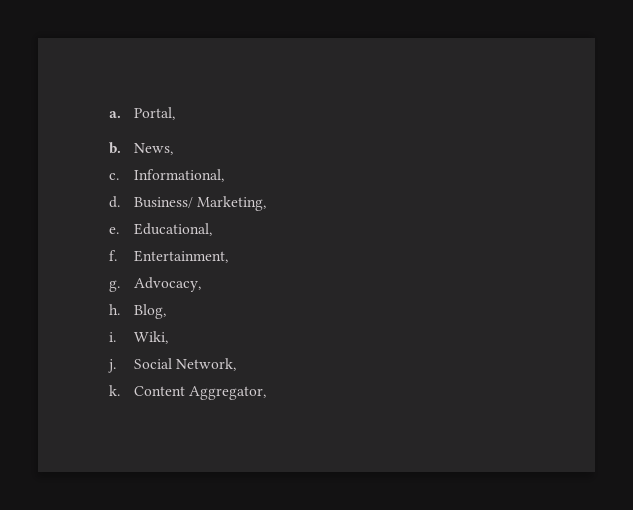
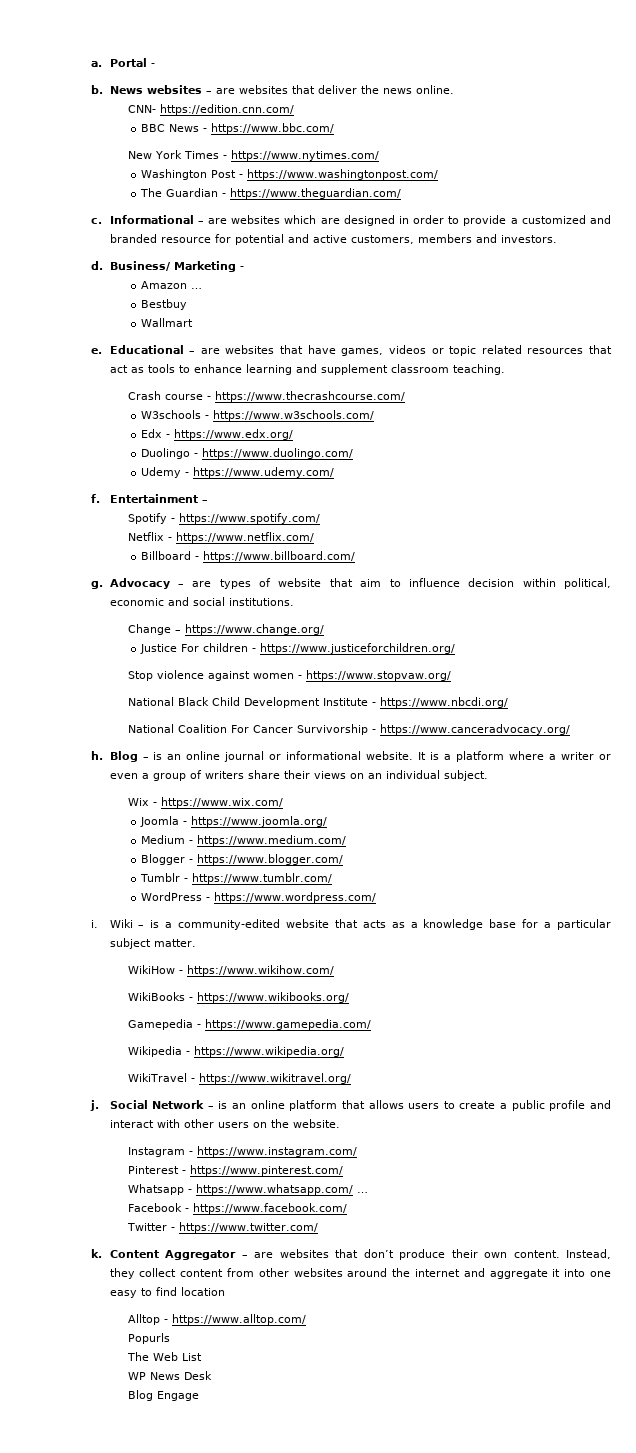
[134,107,176,120] Portal, -> [109,58,155,67] Portal -
[134,143,174,155] [109,169,225,182] [109,196,267,211] [109,223,213,236] [109,250,229,263] [109,277,202,292] [109,304,167,319] [109,331,169,344] [108,358,237,373] [109,385,267,400] News, // c. Informational, // d. Business/ Marketing, // e. Educational, // f. Entertainment, // g. Advocacy, // h. Blog, // i. Wiki, // j. Social Network, // k. Content Aggregator, -> [109,85,454,94] [128,104,295,115] [140,123,334,134] [128,150,380,161] [140,169,438,180] [139,188,401,199] [90,215,611,226] [109,234,557,245] [90,261,244,272] [140,281,202,289] [140,299,187,310] [140,318,193,327] [90,345,612,356] [109,364,505,375] [128,391,406,402] [140,410,374,421] [140,429,293,440] [140,448,353,459] [140,467,335,478] [90,494,208,503] [128,513,321,524] [128,532,315,543] [140,551,355,562] [90,578,612,589] [109,597,294,606] [128,624,325,635] [139,643,455,654] [128,670,452,681] [128,697,509,708] [128,724,571,735] [90,751,611,762] [109,770,488,781] [128,797,284,808] [139,816,327,827] [140,835,346,846] [140,854,343,865] [139,873,333,884] [140,892,376,903] [90,919,612,930] [109,938,196,949] [128,965,335,976] [128,992,350,1003] [128,1019,372,1030] [128,1046,345,1057] [128,1073,352,1084] [89,1100,612,1111] [109,1119,340,1128] [128,1146,358,1157] [128,1165,344,1176] [128,1184,369,1195] [128,1203,348,1214] [127,1222,319,1233] [90,1249,611,1260] [109,1268,612,1279] [109,1287,225,1298] [128,1314,307,1325] [128,1333,171,1344] [127,1352,203,1361] [128,1371,213,1380] [128,1390,200,1401] News websites – are websites that deliver the news online. // CNN- https://edition.cnn.com/ // BBC News - https://www.bbc.com/ // New York Times - https://www.nytimes.com/ // Washington Post - https://www.washingtonpost.com/ // The Guardian - https://www.theguardian.com/ // c. Informational – are websites which are designed in order to provide a customized and branded resource for potential and active customers, members and investors. // d. Business/ Marketing - // Amazon … // Bestbuy // Wallmart // e. Educational – are websites that have games, videos or topic related resources that act as tools to enhance learning and supplement classroom teaching. // Crash course - https://www.thecrashcourse.com/ // W3schools - https://www.w3schools.com/ // Edx - https://www.edx.org/ // Duolingo - https://www.duolingo.com/ // Udemy - https://www.udemy.com/ // f. Entertainment – // Spotify - https://www.spotify.com/ // Netflix - https://www.netflix.com/ // Billboard - https://www.billboard.com/ // g. Advocacy – are types of website that aim to influence decision within political, economic and social institutions. // Change – https://www.change.org/ // Justice For children - https://www.justiceforchildren.org/ // Stop violence against women - https://www.stopvaw.org/ // National Black Child Development Institute - https://www.nbcdi.org/ // National Coalition For Cancer Survivorship - https://www.canceradvocacy.org/ // h. Blog – is an online journal or informational website. It is a platform where a writer or even a group of writers share their views on an individual subject. // Wix - https://www.wix.com/ // Joomla - https://www.joomla.org/ // Medium - https://www.medium.com/ // Blogger - https://www.blogger.com/ // Tumblr - https://www.tumblr.com/ // WordPress - https://www.wordpress.com/ // i. Wiki – is a community-edited website that acts as a knowledge base for a particular subject matter. // WikiHow - https://www.wikihow.com/ // WikiBooks - https://www.wikibooks.org/ // Gamepedia - https://www.gamepedia.com/ // Wikipedia - https://www.wikipedia.org/ // WikiTravel - https://www.wikitravel.org/ // j. Social Network – is an online platform that allows users to create a public profile and interact with other users on the website. // Instagram - https://www.instagram.com/ // Pinterest - https://www.pinterest.com/ // Whatsapp - https://www.whatsapp.com/ … // Facebook - https://www.facebook.com/ // Twitter - https://www.twitter.com/ // k. Content Aggregator – are websites that don’t produce their own content. Instead, they collect content from other websites around the internet and aggregate it into one easy to find location // Alltop - https://www.alltop.com/ // Popurls // The Web List // WP News Desk // Blog Engage

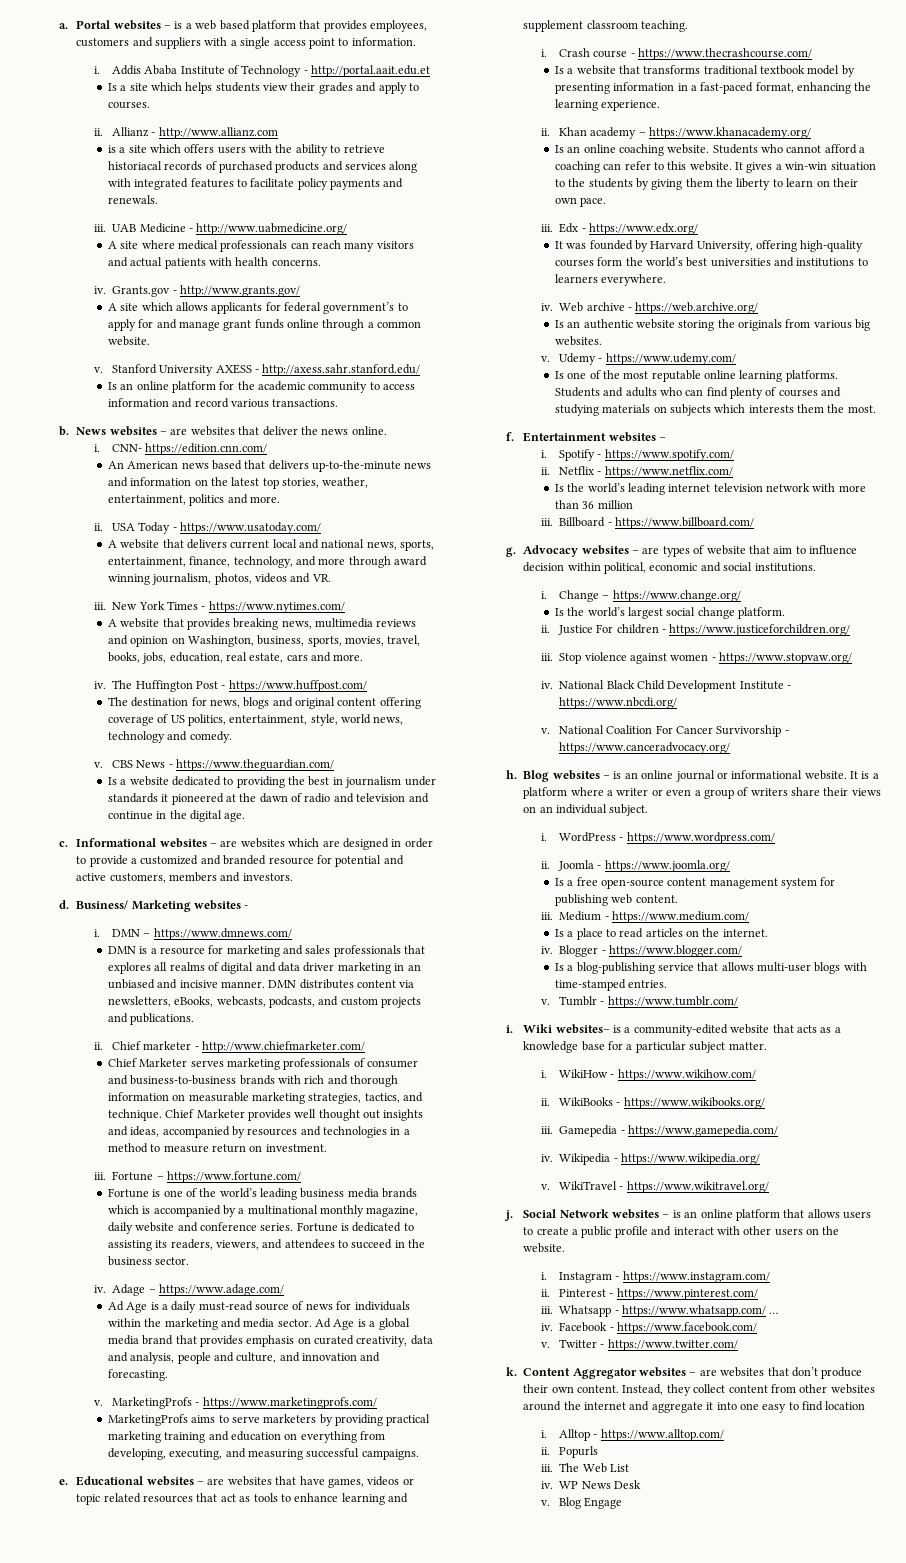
[150,63,155,67] - -> [113,20,428,32] [76,37,416,49] [94,65,431,77] [107,82,419,94] [107,101,150,109] [94,127,278,139] [107,144,385,156] [107,161,418,173] [107,178,404,190] [107,195,158,204] [94,223,348,235] [107,240,414,252] [107,257,321,269] [94,285,301,297] [107,302,408,314] [107,319,422,331] [107,336,150,346] [94,364,421,376] [107,381,416,393] [107,398,339,408] websites – is a web based platform that provides employees, customers and suppliers with a single access point to information. // i. Addis Ababa Institute of Technology - http://portal.aait.edu.et // Is a site which helps students view their grades and apply to courses. // ii. Allianz - http://www.allianz.com // is a site which offers users with the ability to retrieve historiacal records of purchased products and services along with integrated features to facilitate policy payments and renewals. // iii. UAB Medicine - http://www.uabmedicine.org/ // A site where medical professionals can reach many visitors and actual patients with health concerns. // iv. Grants.gov - http://www.grants.gov/ // A site which allows applicants for federal government’s to apply for and manage grant funds online through a common website. // v. Stanford University AXESS - http://axess.sahr.stanford.edu/ // Is an online platform for the academic community to access information and record various transactions.
(454, 89) none -> [94,444,101,452] i.
[140,123,334,134] BBC News - https://www.bbc.com/ // -> [107,460,432,472] [107,477,369,489] [107,494,280,506] [94,522,321,534] [107,539,435,551] [107,556,428,568] [107,573,331,585] [94,602,107,610] An American news based that delivers up-to-the-minute news and information on the latest top stories, weather, entertainment, politics and more. // ii. USA Today - https://www.usatoday.com/ // A website that delivers current local and national news, sports, entertainment, finance, technology, and more through award winning journalism, photos, videos and VR. // iii.
[140,169,207,180] Washington -> [107,618,417,630] [107,635,421,647] [107,652,364,664] [94,680,193,692] A website that provides breaking news, multimedia reviews and opinion on Washington, business, sports, movies, travel, books, jobs, education, real estate, cars and more. // iv. The Huffington
[246,169,438,180] [139,188,401,199] https://www.washingtonpost.com/ // The Guardian - https://www.theguardian.com/ -> [228,680,367,692] [107,697,421,709] [107,714,404,726] [107,731,232,743] [94,759,334,771] [107,776,436,788] [107,793,429,805] [107,810,246,822] https://www.huffpost.com/ // The destination for news, blogs and original content offering coverage of US politics, entertainment, style, world news, technology and comedy. // v. CBS News - https://www.theguardian.com/ // Is a website dedicated to providing the best in journalism under standards it pioneered at the dawn of radio and television and continue in the digital age.
(194, 219) none -> [159,838,207,848] websites
[239,266,244,270] [140,281,202,289] [140,299,187,310] [140,318,193,327] - // Amazon … // Bestbuy // Wallmart -> [194,900,249,910] [94,928,292,940] [107,945,426,957] [107,962,421,974] [107,979,415,989] [107,996,422,1008] [107,1013,195,1025] [94,1041,365,1053] [107,1058,419,1070] [107,1075,399,1087] [107,1092,424,1104] [107,1109,424,1121] [107,1126,410,1138] [107,1143,327,1153] [94,1171,302,1183] [107,1188,418,1200] [107,1205,419,1217] [107,1222,414,1234] [107,1239,426,1251] [107,1256,190,1266] [94,1284,285,1296] [107,1301,410,1313] [107,1318,410,1330] [107,1335,433,1347] [107,1352,381,1364] [107,1369,168,1381] [94,1397,377,1409] [107,1414,431,1426] [107,1431,386,1443] [107,1448,419,1460] websites - // i. DMN – https://www.dmnews.com/ // DMN is a resource for marketing and sales professionals that explores all realms of digital and data driver marketing in an unbiased and incisive manner. DMN distributes content via newsletters, eBooks, webcasts, podcasts, and custom projects and publications. // ii. Chief marketer - http://www.chiefmarketer.com/ // Chief Marketer serves marketing professionals of consumer and business-to-business brands with rich and thorough information on measurable marketing strategies, tactics, and technique. Chief Marketer provides well thought out insights and ideas, accompanied by resources and technologies in a method to measure return on investment. // iii. Fortune – https://www.fortune.com/ // Fortune is one of the world’s leading business media brands which is accompanied by a multinational monthly magazine, daily website and conference series. Fortune is dedicated to assisting its readers, viewers, and attendees to succeed in the business sector. // iv. Adage – https://www.adage.com/ // Ad Age is a daily must-read source of news for individuals within the marketing and media sector. Ad Age is a global media brand that provides emphasis on curated creativity, data and analysis, people and culture, and innovation and forecasting. // v. MarketingProfs - https://www.marketingprofs.com/ // MarketingProfs aims to serve marketers by providing practical marketing training and education on everything from developing, executing, and measuring successful campaigns.
(184, 349) none -> [146,1476,194,1486] websites
(505, 369) none -> [541,49,548,57] i.
[140,410,374,421] [140,429,293,440] [140,448,353,459] [140,467,335,478] W3schools - https://www.w3schools.com/ // Edx - https://www.edx.org/ // Duolingo - https://www.duolingo.com/ // Udemy - https://www.udemy.com/ -> [554,65,855,77] [554,82,872,94] [554,99,661,111] [541,127,811,139] [554,144,866,156] [554,161,876,173] [554,178,858,190] [554,197,607,207] [541,223,699,235] [554,240,864,252] [554,257,868,267] [554,274,667,286] [541,302,759,314] [554,319,871,331] [554,336,602,346] [541,353,736,365] [554,370,838,382] [554,387,842,399] [554,404,876,416] Is a website that transforms traditional textbook model by presenting information in a fast-paced format, enhancing the learning experience. // ii. Khan academy – https://www.khanacademy.org/ // Is an online coaching website. Students who cannot afford a coaching can refer to this website. It gives a win-win situation to the students by giving them the liberty to learn on their own pace. // iii. Edx - https://www.edx.org/ // It was founded by Harvard University, offering high-quality courses form the world’s best universities and institutions to learners everywhere. // iv. Web archive - https://web.archive.org/ // Is an authentic website storing the originals from various big websites. // v. Udemy - https://www.udemy.com/ // Is one of the most reputable online learning platforms. Students and adults who can find plenty of courses and studying materials on subjects which interests them the most.
[201,500,208,503] – // -> [608,432,667,442] [541,450,548,458] websites – // i.
(321, 518) none -> [541,467,551,475] ii.
(315, 537) none -> [554,483,866,495] [554,500,633,509] [541,518,554,526] Is the world’s leading internet television network with more than 36 million // iii.
(170, 583) none -> [581,545,629,555] websites
(294, 602) none -> [541,591,548,599] i.
(325, 629) none -> [554,607,786,619] [541,625,551,633] Is the world’s largest social change platform. // ii.
(455, 648) none -> [541,653,554,661] iii.
(452, 675) none -> [541,681,554,689] iv.
(509, 702) none -> [541,728,551,734] v.
(138, 756) none -> [552,770,600,780] websites
[128,797,284,808] [139,816,327,827] [140,835,346,846] [140,854,343,865] [139,873,333,884] [140,892,376,903] [90,919,145,928] Wix - https://www.wix.com/ // Joomla - https://www.joomla.org/ // Medium - https://www.medium.com/ // Blogger - https://www.blogger.com/ // Tumblr - https://www.tumblr.com/ // WordPress - https://www.wordpress.com/ // i. Wiki – -> [541,832,775,844] [541,860,730,872] [554,877,836,889] [554,894,678,906] [541,911,750,923] [554,928,768,940] [541,945,743,957] [554,962,867,974] [554,979,668,991] [541,996,738,1008] [505,1024,610,1034] i. WordPress - https://www.wordpress.com/ // ii. Joomla - https://www.joomla.org/ // Is a free open-source content management system for publishing web content. // iii. Medium - https://www.medium.com/ // Is a place to read articles on the internet. // iv. Blogger - https://www.blogger.com/ // Is a blog-publishing service that allows multi-user blogs with time-stamped entries. // v. Tumblr - https://www.tumblr.com/ // i. Wiki websites–
(196, 943) none -> [541,1070,548,1078] i.
(335, 970) none -> [541,1098,551,1106] ii.
(350, 997) none -> [541,1126,554,1134] iii.
(372, 1024) none -> [541,1154,554,1162] iv.
(345, 1051) none -> [541,1184,551,1190] v.
(205, 1104) none -> [612,1209,660,1219] websites
(340, 1123) none -> [541,1272,548,1280] i.
(358, 1151) none -> [541,1289,551,1297] ii.
(344, 1170) none -> [541,1306,554,1314] iii.
(369, 1192) none -> [541,1323,554,1331] iv.
(348, 1208) none -> [541,1342,551,1348] v.
(237, 1255) none -> [639,1367,687,1377] websites
(225, 1291) none -> [541,1430,548,1438] i.
(307, 1319) none -> [541,1447,551,1455] ii.
(171, 1338) none -> [541,1464,554,1472] iii.
(203, 1357) none -> [541,1481,554,1489] iv.
(213, 1375) none -> [541,1500,551,1506] v.

